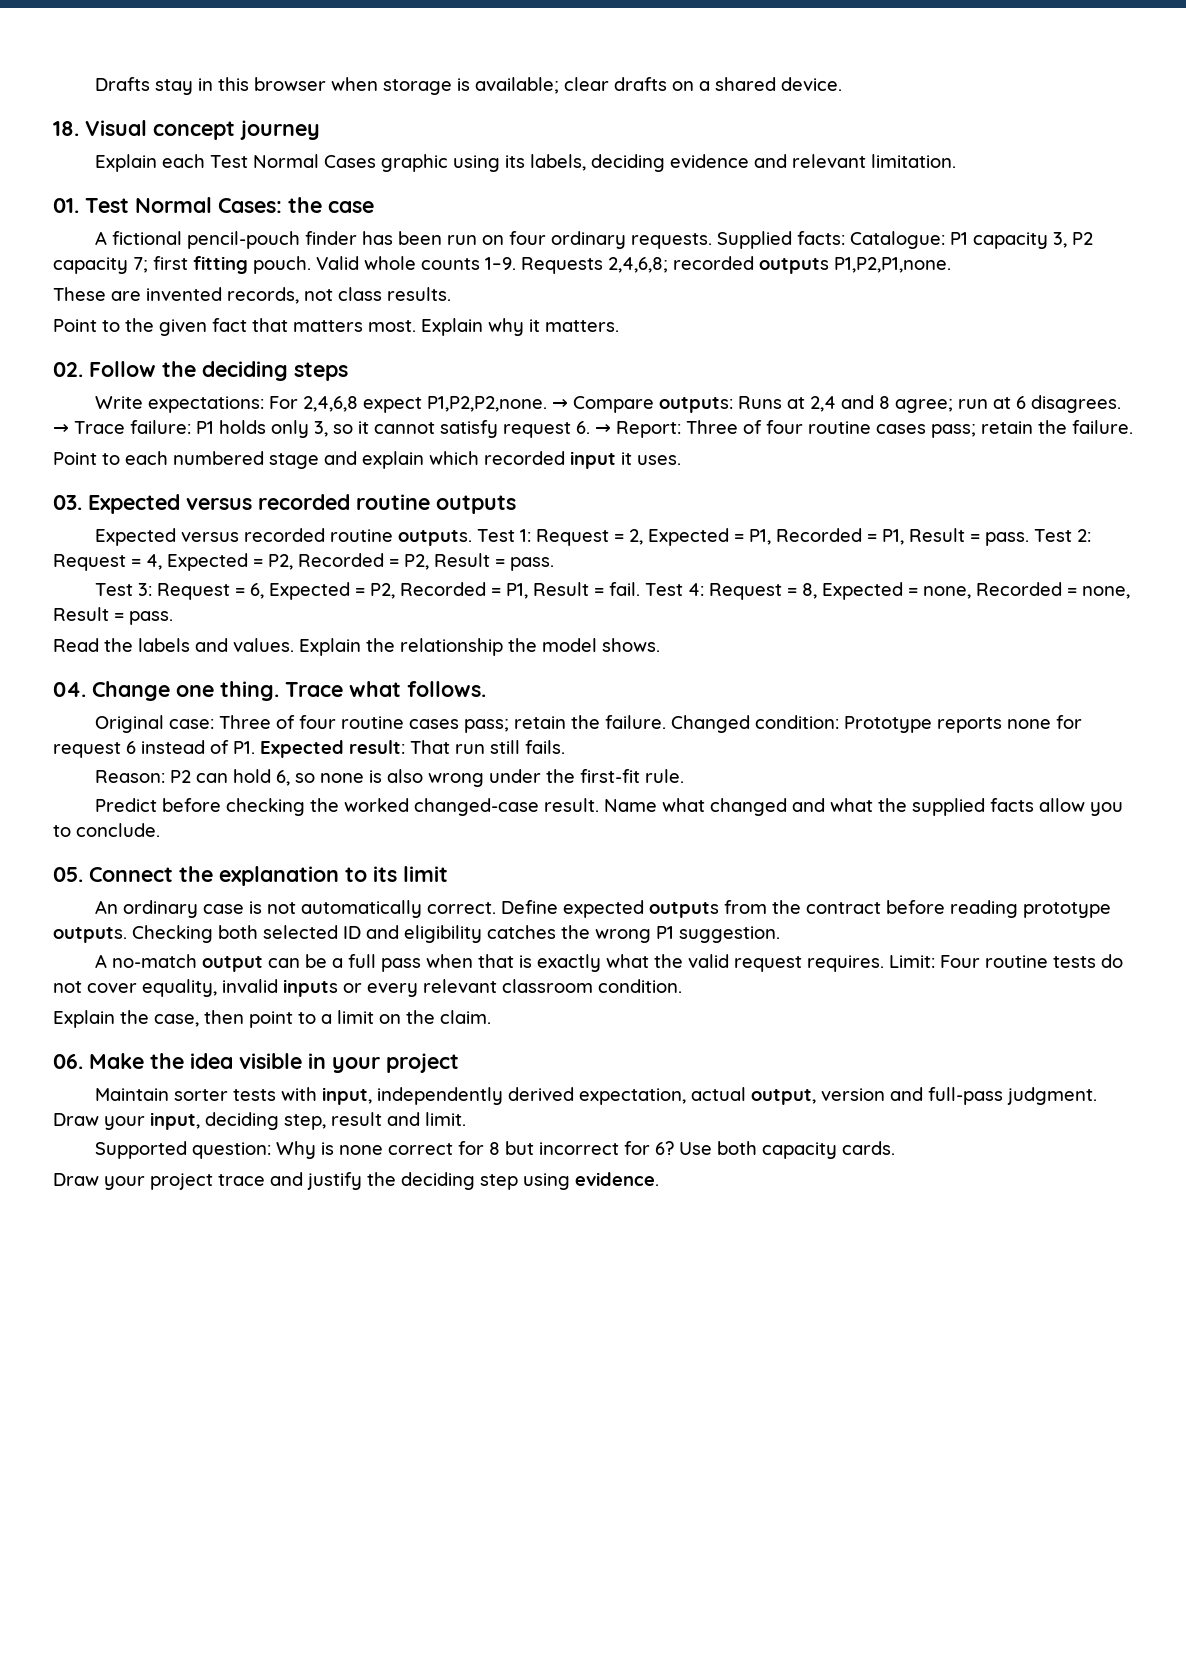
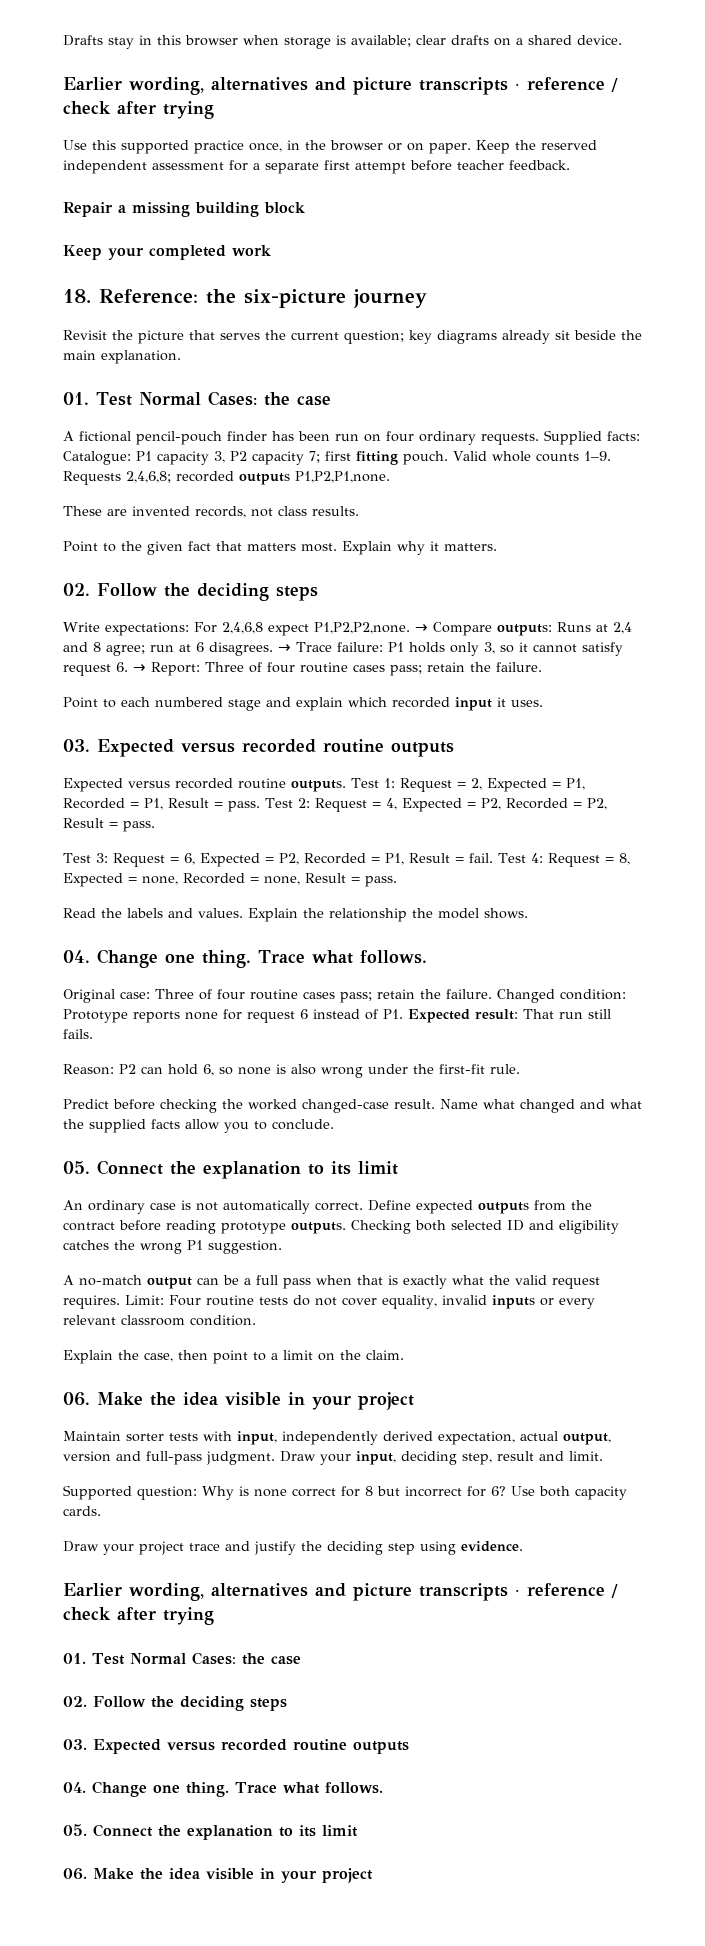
[53,120,320,140] [94,154,956,172] 18. Visual concept journey // Explain each Test Normal Cases graphic using its labels, deciding evidence and relevant limitation. -> [63,77,618,95] [63,101,214,119] [63,140,597,154] [63,160,570,174] [63,202,305,217] [63,245,271,260] [63,289,427,308] [63,330,642,344] [63,350,181,364] Earlier wording, alternatives and picture transcripts · reference / check after trying // Use this supported practice once, in the browser or on paper. Keep the reserved independent assessment for a separate first attempt before teacher feedback. // Repair a missing building block // Keep your completed work // 18. Reference: the six-picture journey // Revisit the picture that serves the current question; key diagrams already sit beside the main explanation.
(659, 1179) none -> [63,1583,618,1601] [63,1607,214,1625] [63,1652,301,1665] [63,1696,287,1711] [63,1739,409,1754] [63,1781,383,1797] [63,1824,358,1840] [63,1868,373,1883] // Earlier wording, alternatives and picture transcripts · reference / check after trying // 01. Test Normal Cases: the case // 02. Follow the deciding steps // 03. Expected versus recorded routine outputs // 04. Change one thing. Trace what follows. // 05. Connect the explanation to its limit // 06. Make the idea visible in your project

